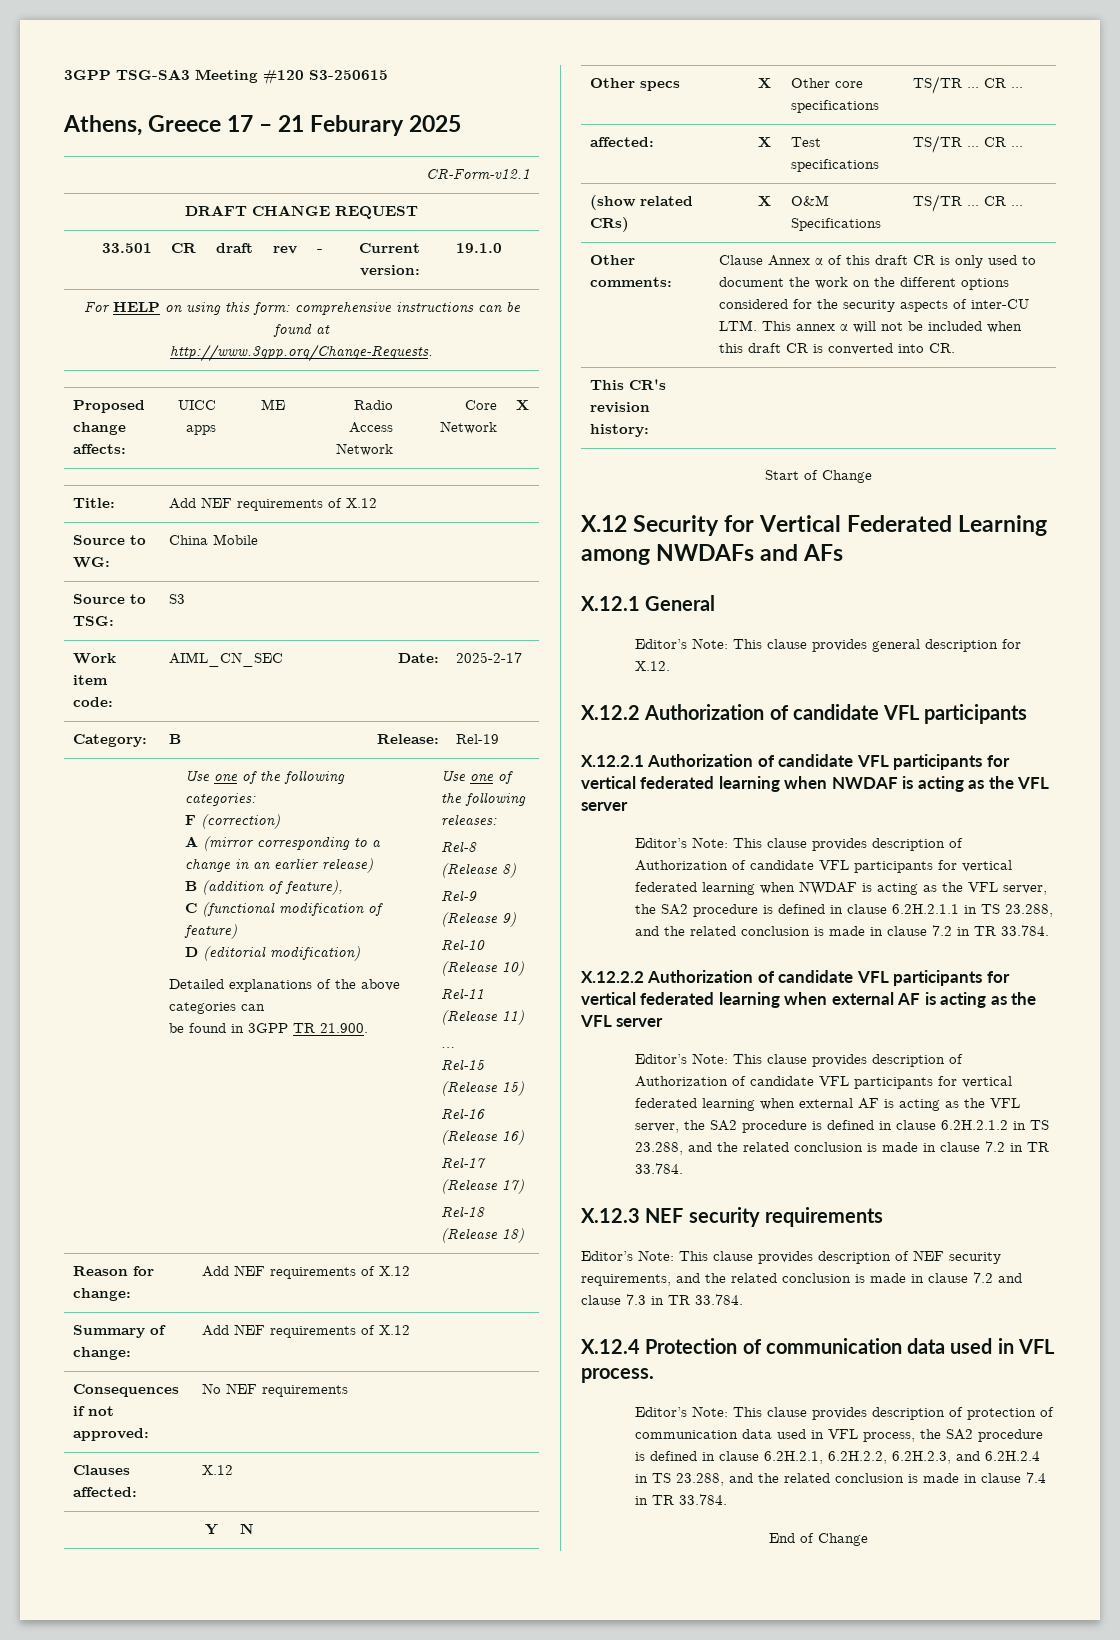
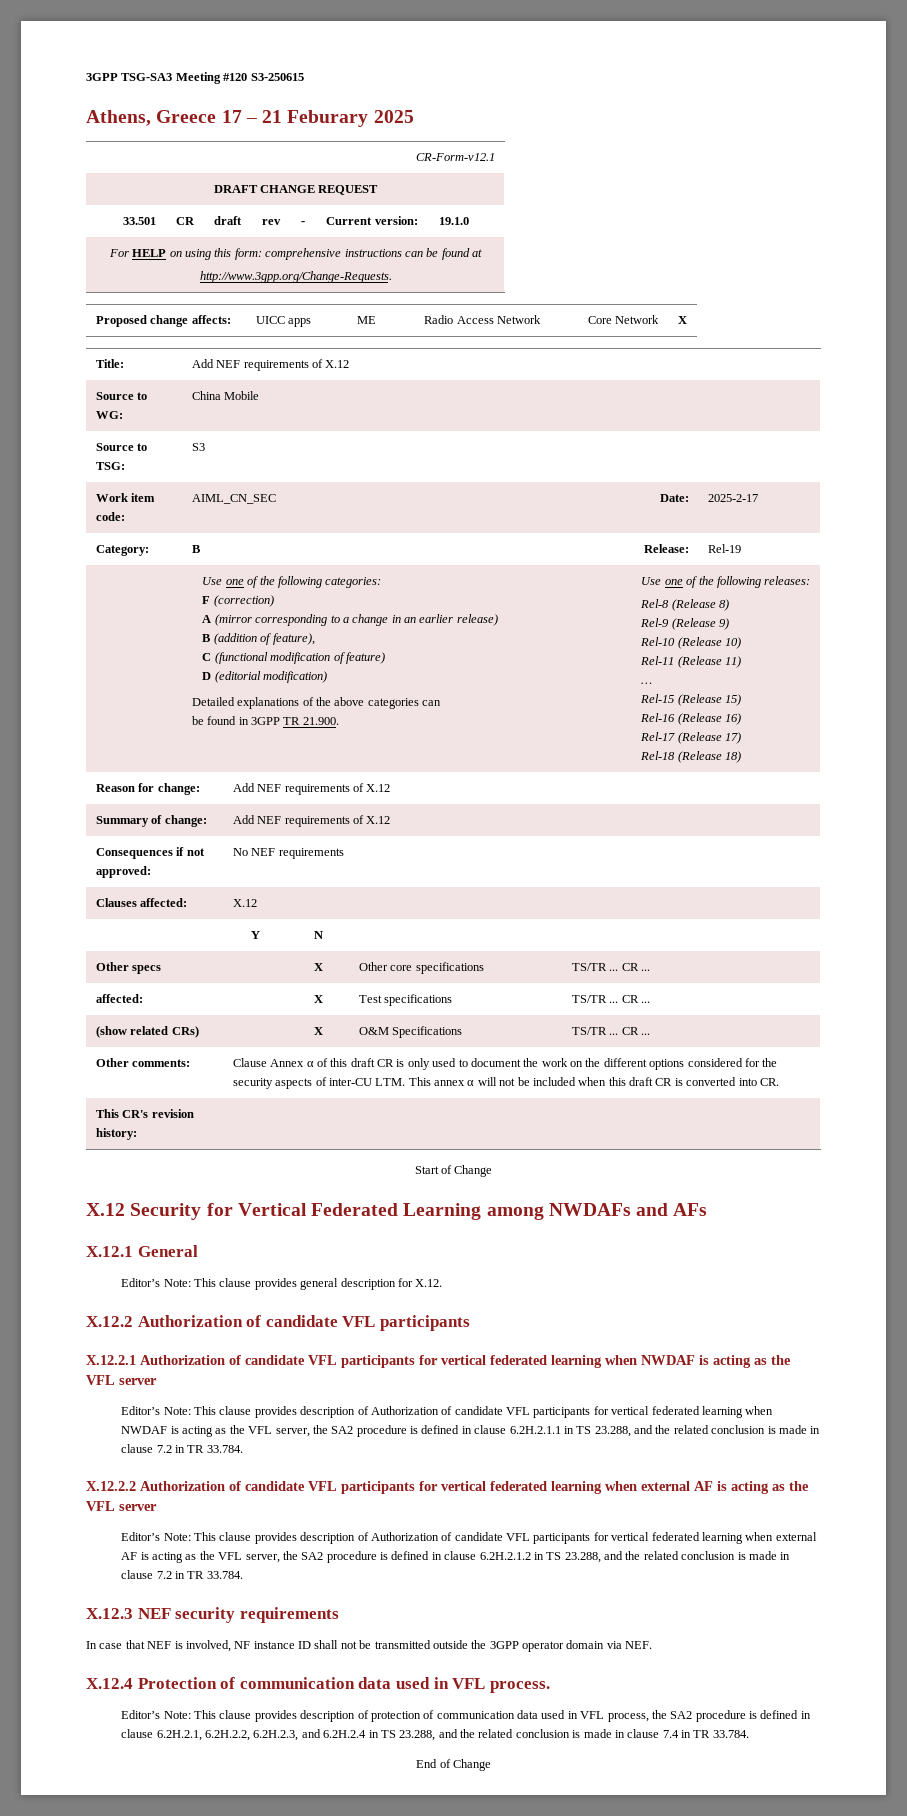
[581,1250,1001,1264] [581,1272,1022,1286] [581,1294,743,1305] Editor’s Note: This clause provides description of NEF security requirements, and the related conclusion is made in clause 7.2 and clause 7.3 in TR 33.784. -> [86,1640,653,1652] In case that NEF is involved, NF instance ID shall not be transmitted outside the 3GPP operator domain via NEF.

